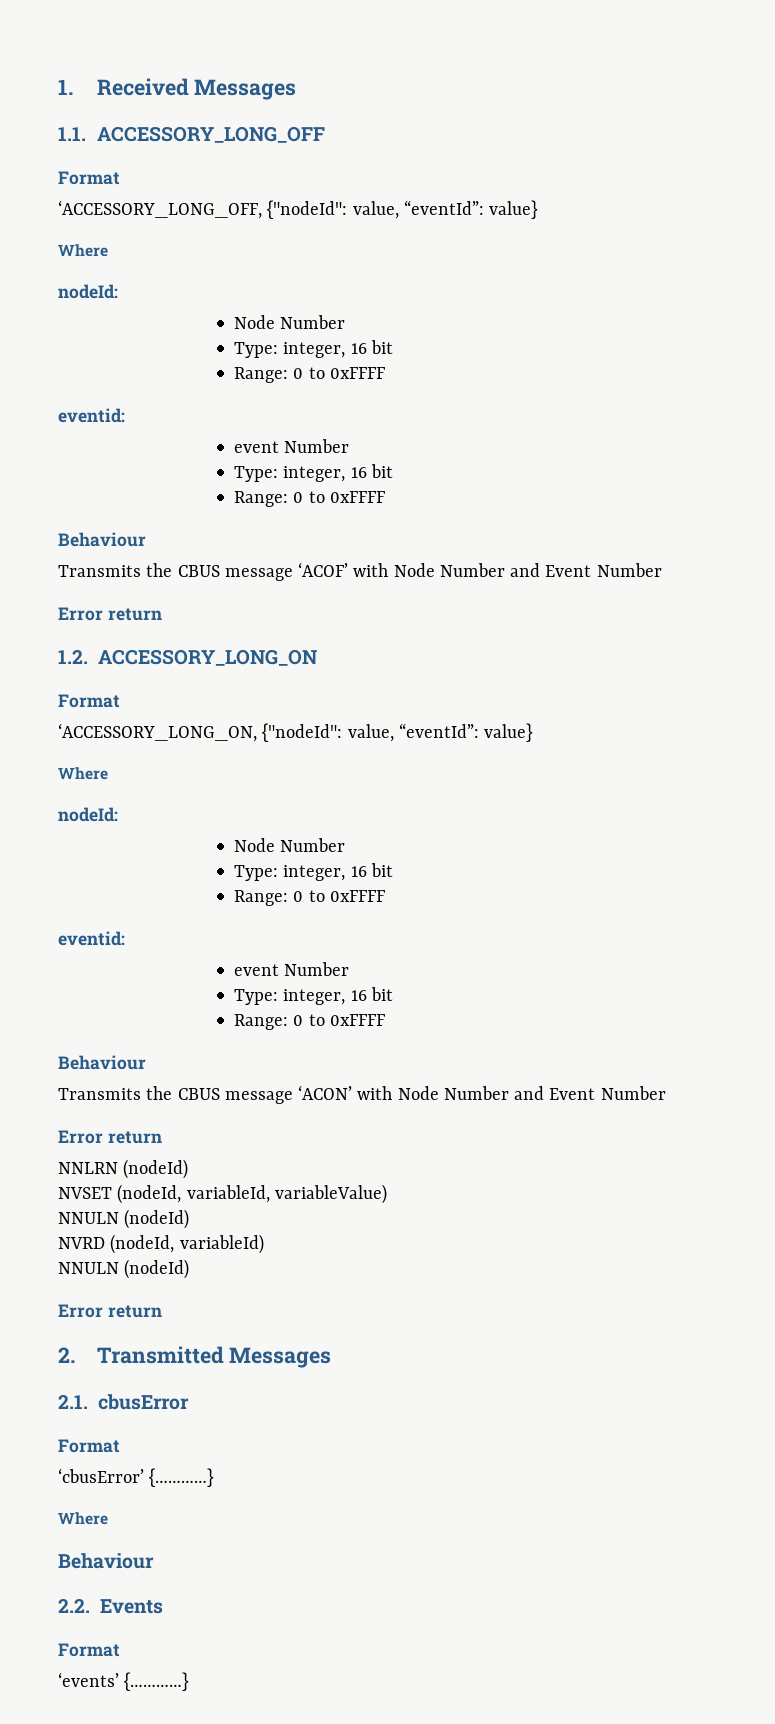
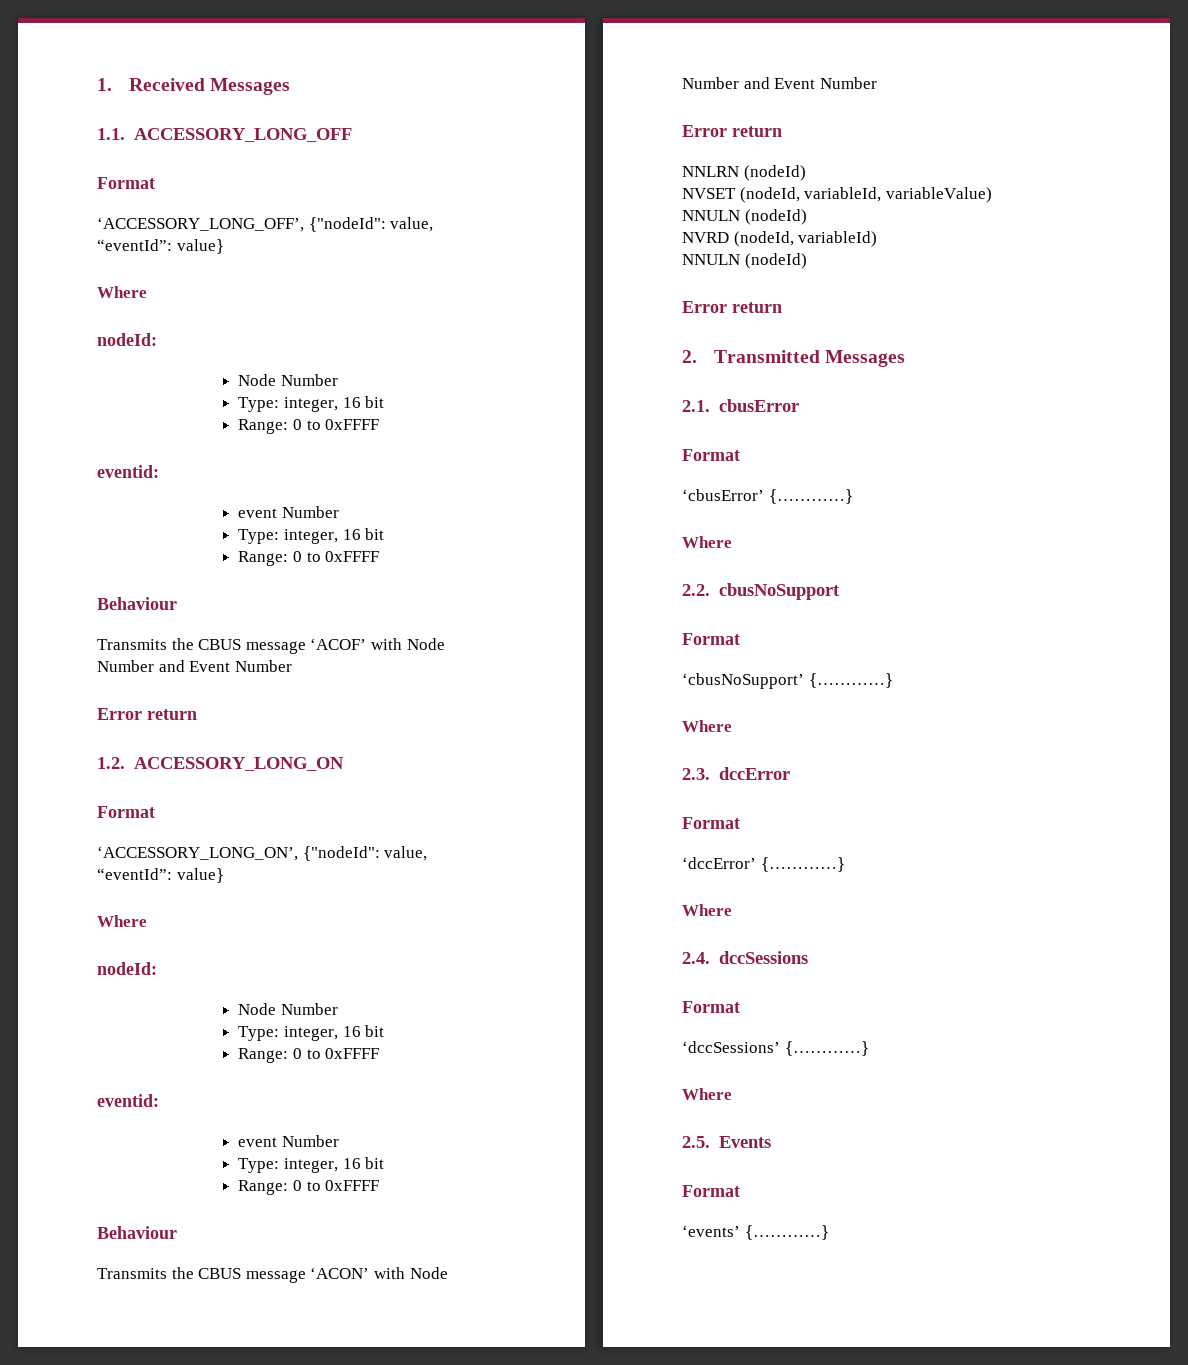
[58,200,262,219] ‘ACCESSORY_LONG_OFF, -> [97,217,304,232] ‘ACCESSORY_LONG_OFF’,
[58,723,257,742] ‘ACCESSORY_LONG_ON, -> [97,846,298,861] ‘ACCESSORY_LONG_ON’,
[58,1553,154,1569] [58,1598,90,1613] Behaviour // 2.2. -> [682,583,840,600] [682,633,740,645] [682,673,893,689] [682,720,732,732] [682,767,790,780] [682,817,740,829] [682,857,845,872] [682,904,732,916] [682,951,808,964] [682,1001,740,1013] [682,1041,869,1056] [682,1088,732,1100] [682,1136,710,1148] 2.2. cbusNoSupport // Format // ‘cbusNoSupport’ {…………} // Where // 2.3. dccError // Format // ‘dccError’ {…………} // Where // 2.4. dccSessions // Format // ‘dccSessions’ {…………} // Where // 2.5.

